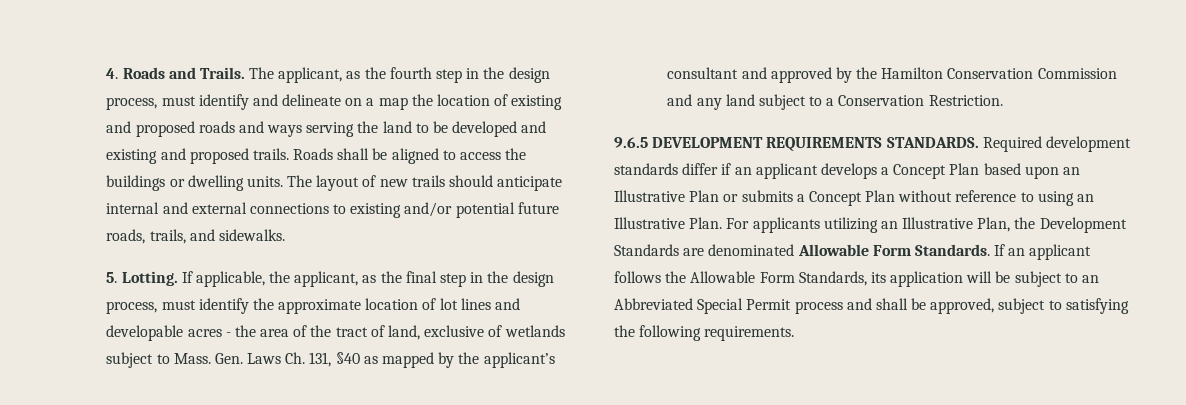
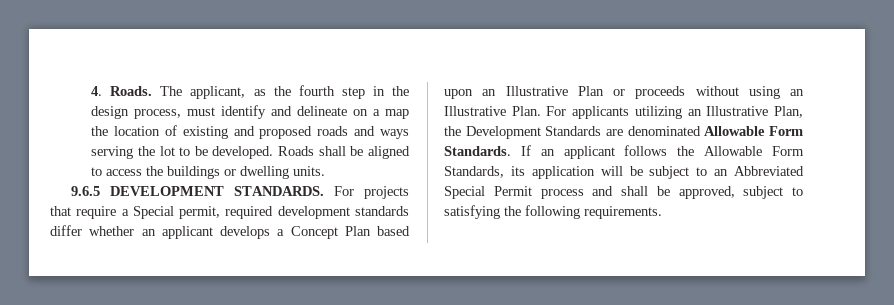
[122,67,245,79] Roads and Trails. -> [110,86,153,96] Roads.
[382,121,412,133] land -> [159,146,175,156] lot
[452,121,547,137] [106,148,289,164] developed and existing and proposed trails. -> [212,146,274,159] developed.
[287,175,563,191] [106,202,559,218] [106,229,285,244] [106,271,554,287] [106,298,520,314] [106,325,565,341] [106,352,555,368] [667,67,1117,83] [667,94,1003,110] [614,136,1042,152] The layout of new trails should anticipate internal and external connections to existing and/or potential future roads, trails, and sidewalks. // 5. Lotting. If applicable, the applicant, as the final step in the design process, must identify the approximate location of lot lines and developable acres - the area of the tract of land, exclusive of wetlands subject to Mass. Gen. Laws Ch. 131, §40 as mapped by the applicant’s consultant and approved by the Hamilton Conservation Commission and any land subject to a Conservation Restriction. // 9.6.5 DEVELOPMENT REQUIREMENTS STANDARDS. Required -> [71,186,410,199] [50,206,274,219] // 9.6.5 DEVELOPMENT STANDARDS. For projects that require a Special permit, required
[721,163,732,175] if -> [89,226,135,236] whether
[741,190,1034,206] submits a Concept Plan without reference to -> [635,86,739,99] proceeds without

